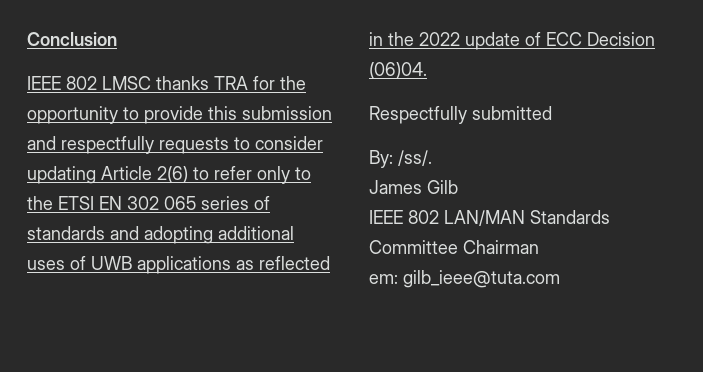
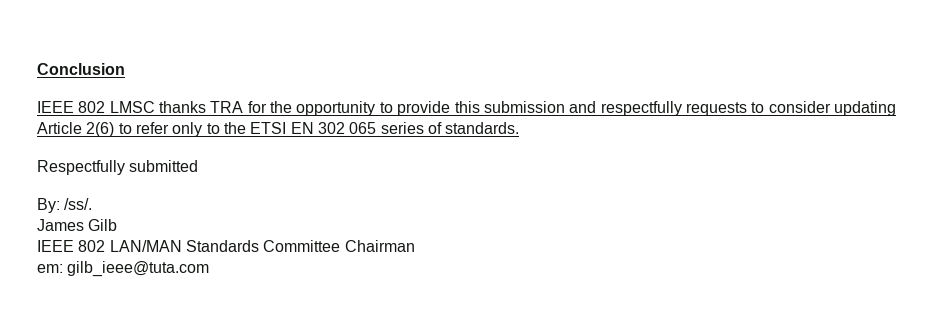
[27,226,294,244] [27,256,330,274] [369,32,655,50] [369,62,427,79] standards and adopting additional uses of UWB applications as reflected in the 2022 update of ECC Decision (06)04. -> [445,122,520,134] standards.

